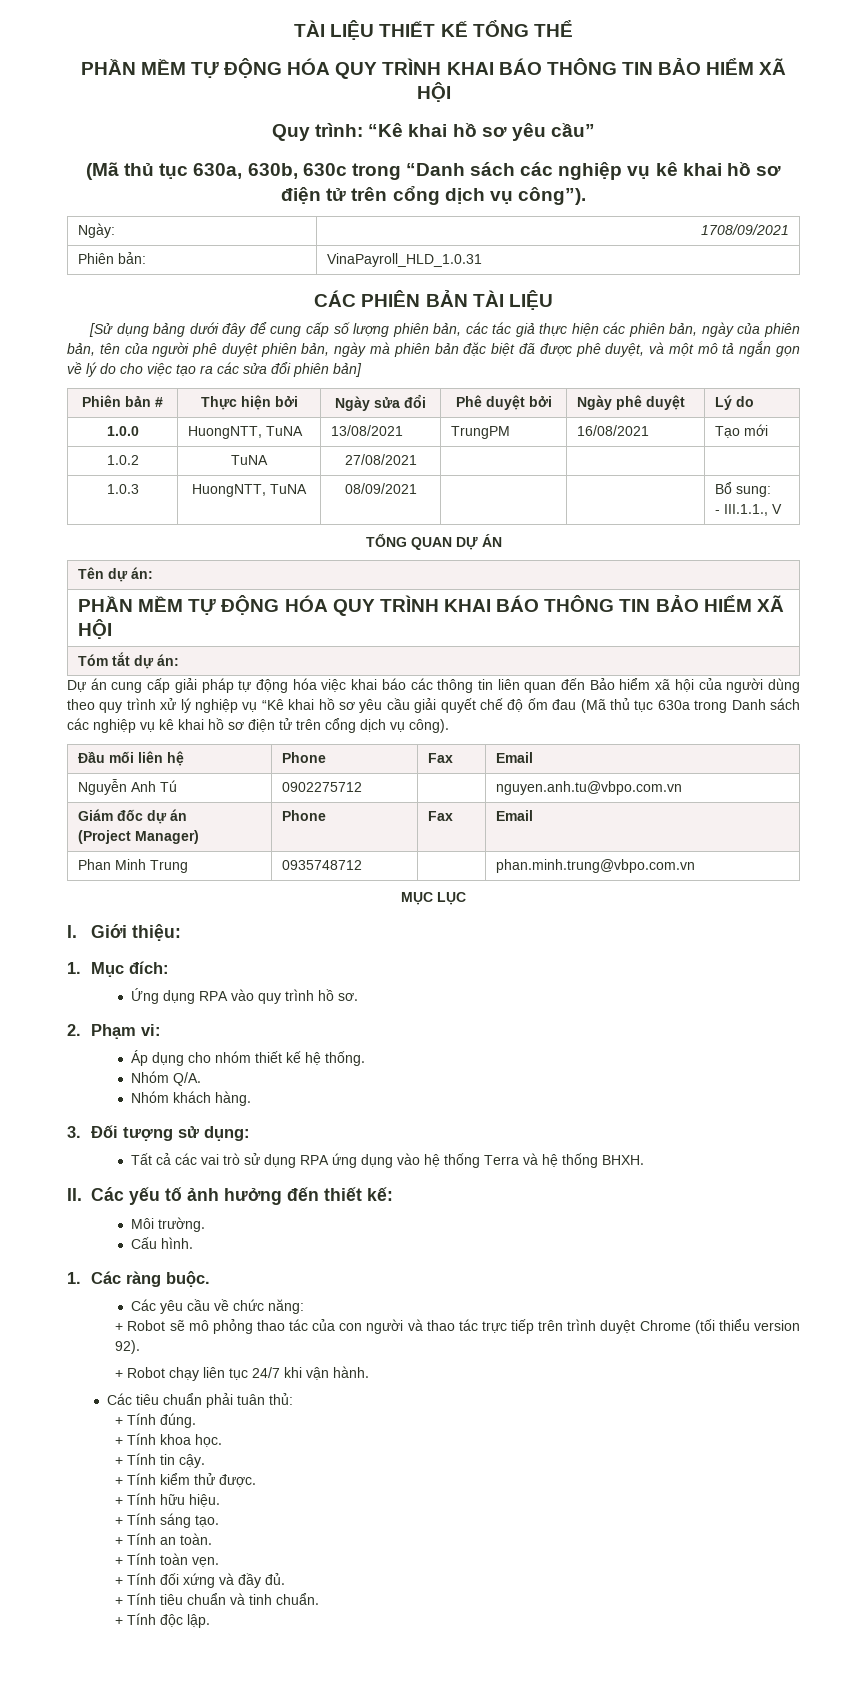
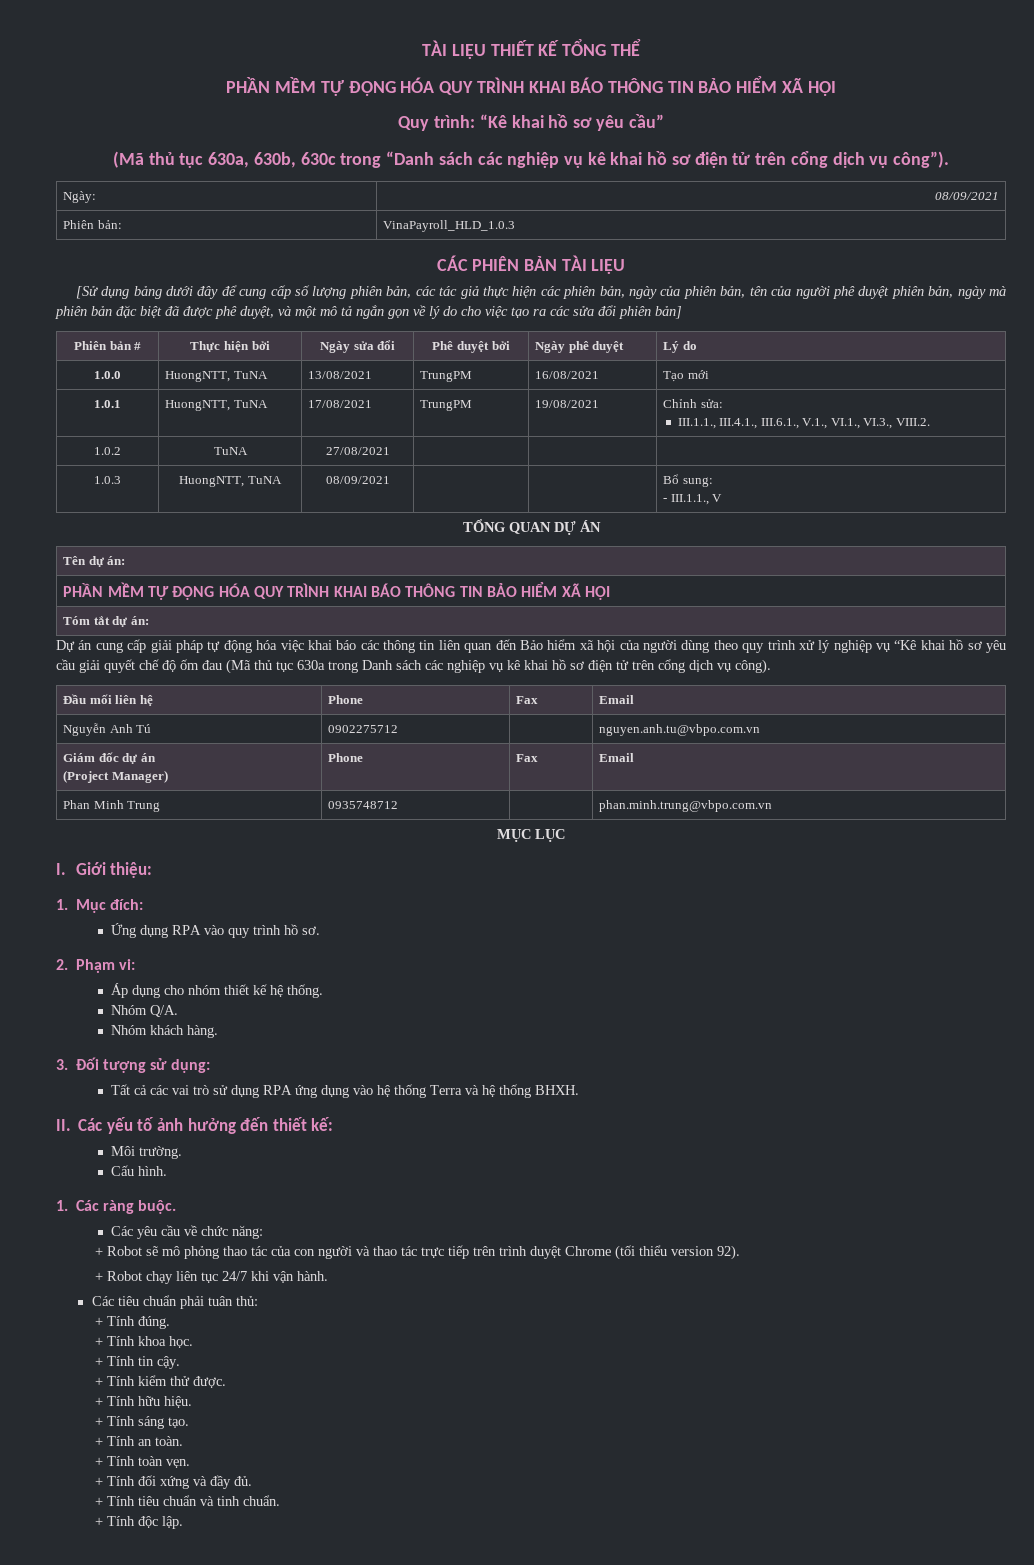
[700,224,789,235] 1708/09/2021 -> [934,192,999,200] 08/09/2021
[327,253,483,267] VinaPayroll_HLD_1.0.31 -> [383,220,516,232] VinaPayroll_HLD_1.0.3
(769, 430) none -> [94,400,121,408] [165,400,268,411] [308,400,373,408] [420,400,473,411] [535,400,600,408] [663,399,723,408] [677,418,930,429] // 1.0.1 | HuongNTT, TuNA | 17/08/2021 | TrungPM | 19/08/2021 | Chỉnh sửa: // III.1.1., III.4.1., III.6.1., V.1., VI.1., VI.3., VIII.2.

